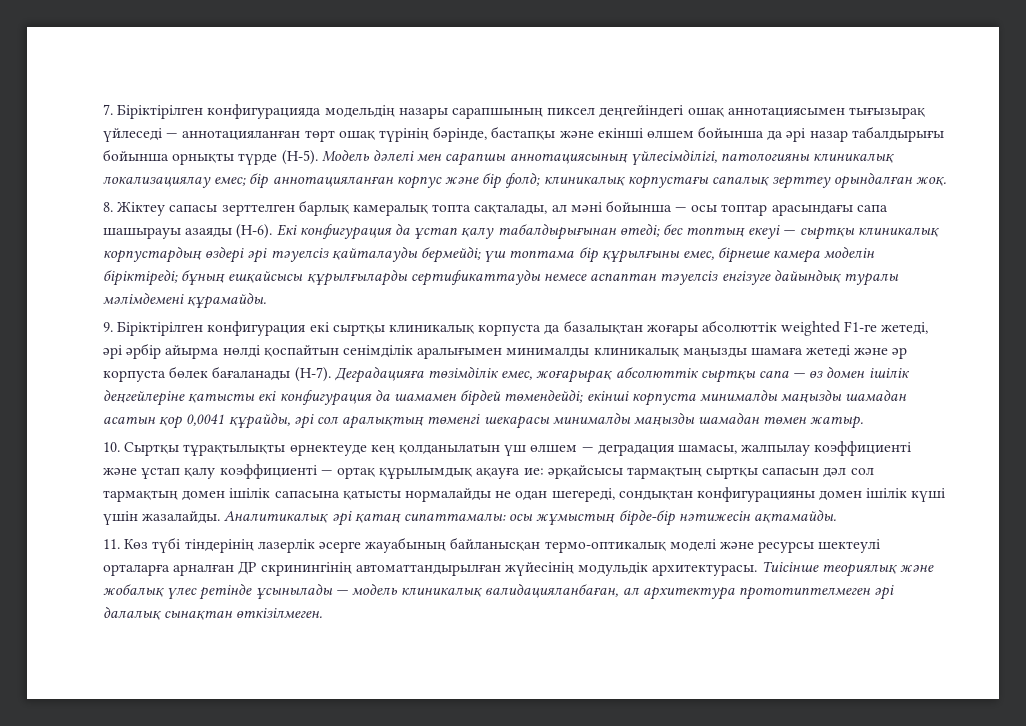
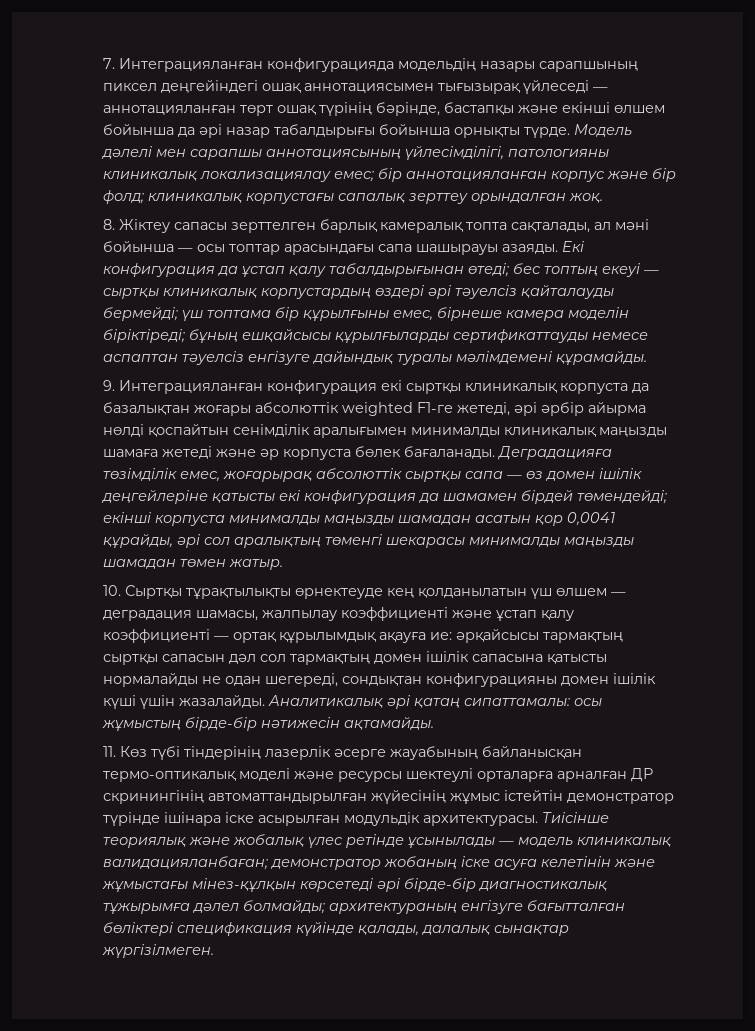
[117,104,204,119] Біріктірілген -> [119,58,264,72] Интеграцияланған
[238,150,318,165] түрде (H-5). -> [524,127,571,138] түрде.
[185,224,273,239] азаяды (H-6). -> [502,244,559,254] азаяды.
[117,321,204,336] Біріктірілген -> [119,380,264,394] Интеграцияланған
[212,366,331,382] бағаланады (H-7). -> [404,446,496,459] бағаланады.
(574, 569) none -> [450,790,675,804] [103,812,341,826] жұмыс істейтін демонстратор түрінде ішінара іске асырылған
[485,583,895,600] [103,606,323,620] валидацияланбаған, ал архитектура прототиптелмеген әрі далалық сынақтан өткізілмеген. -> [103,856,656,870] [102,878,608,892] [103,900,626,914] [103,922,570,936] [102,944,215,958] валидацияланбаған; демонстратор жобаның іске асуға келетінін және жұмыстағы мінез-құлқын көрсетеді әрі бірде-бір диагностикалық тұжырымға дәлел болмайды; архитектураның енгізуге бағытталған бөліктері спецификация күйінде қалады, далалық сынақтар жүргізілмеген.

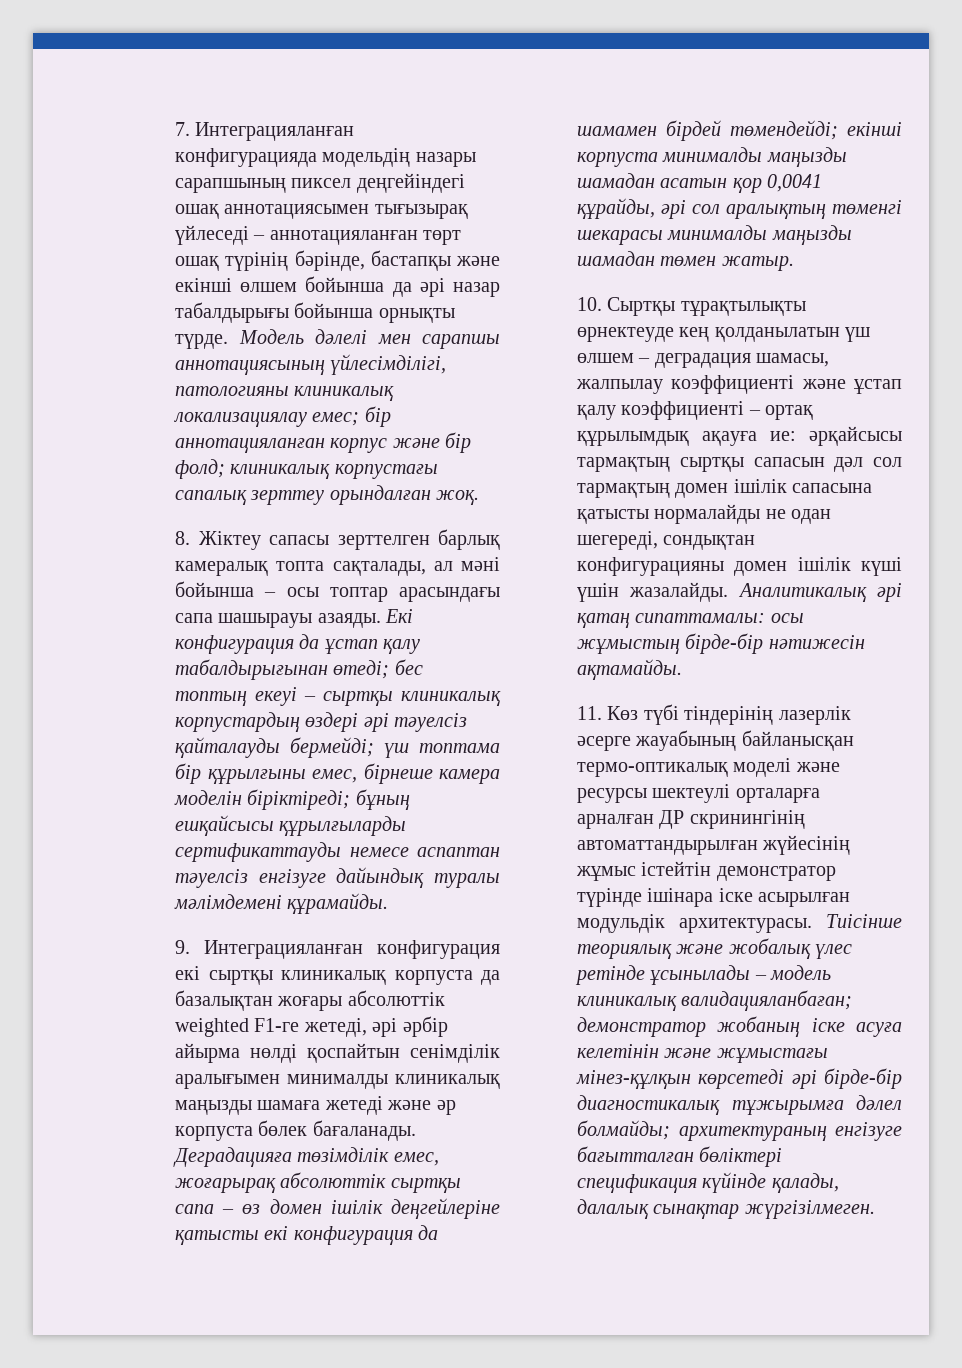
[593,87,609,91] — -> [253,235,266,240] –
[178,248,194,252] — -> [264,592,277,597] –
[643,270,660,274] — -> [304,696,317,701] –
[506,475,523,479] — -> [222,1209,235,1214] –
[611,592,627,596] — -> [638,358,651,363] –
[214,636,230,640] — -> [748,410,761,415] –
[498,841,515,845] — -> [754,975,767,980] –

